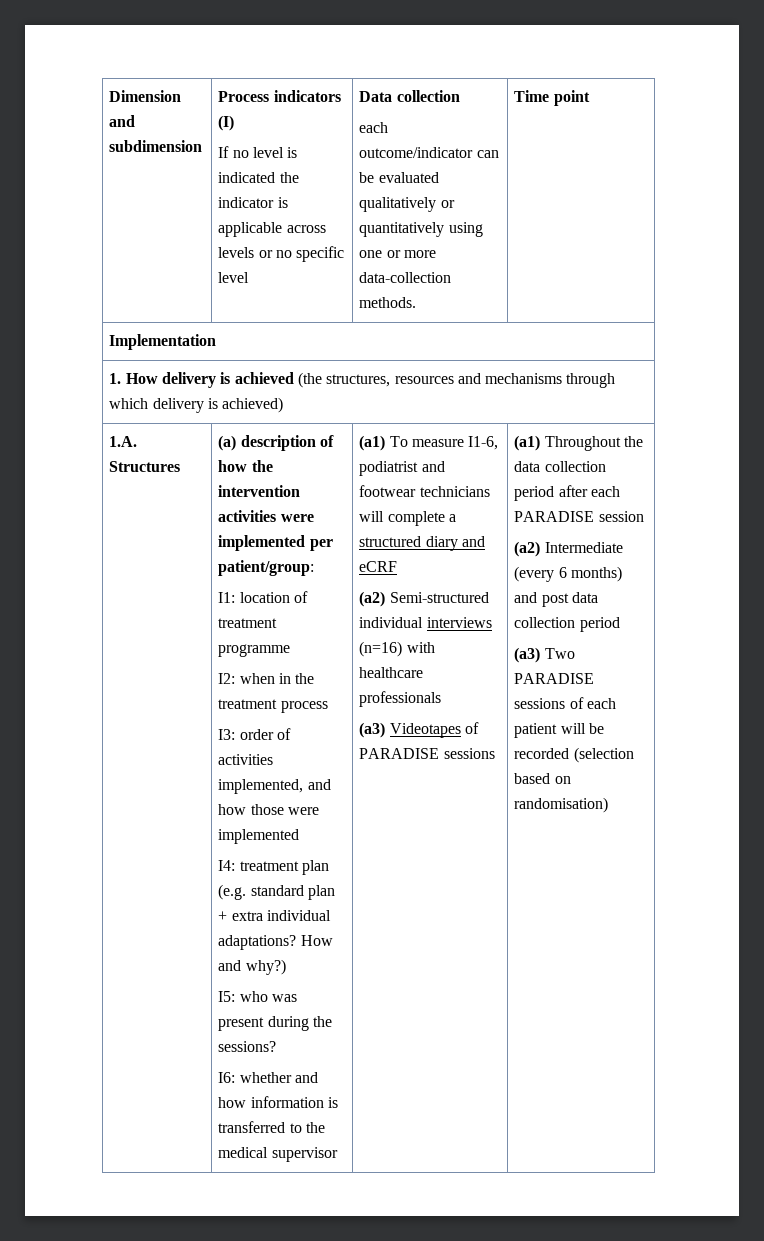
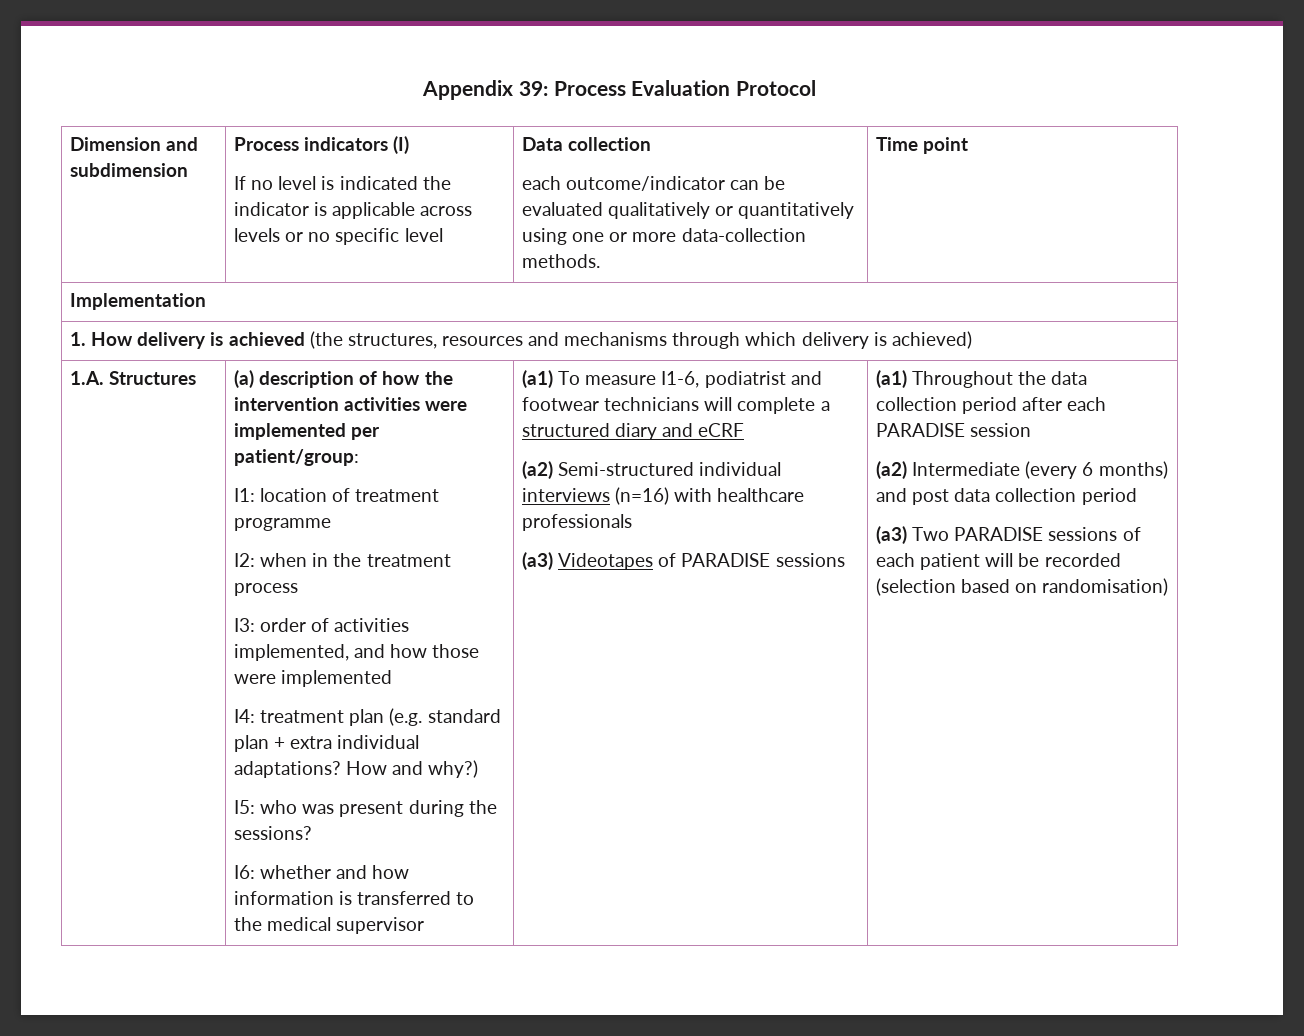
(109, 96) none -> [422,80,816,100] Appendix 39: Process Evaluation Protocol //

